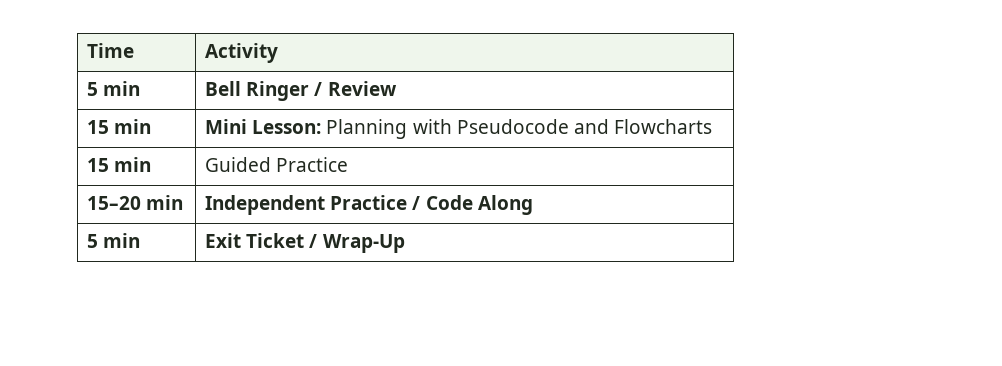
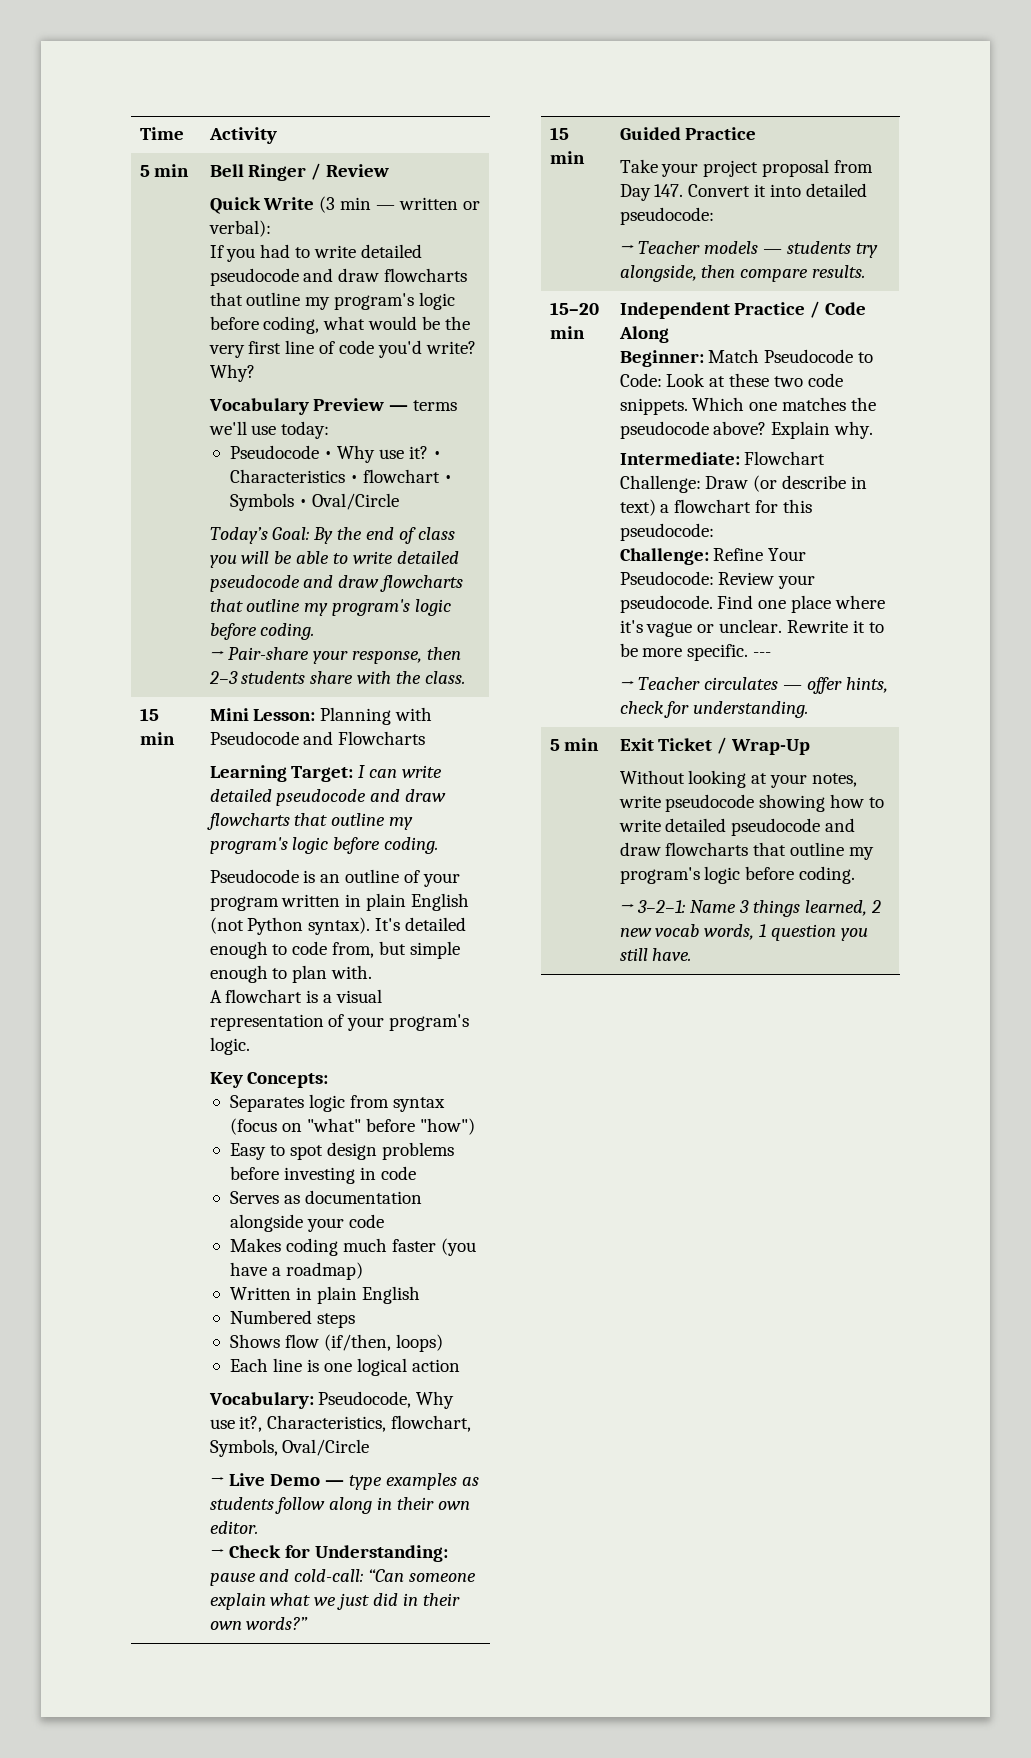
(397, 88) none -> [209,196,481,214] [208,220,271,237] [209,244,423,262] [209,268,468,286] [209,292,456,310] [209,316,471,334] [208,340,477,358] [209,364,255,382] [208,398,458,415] [208,421,330,439] [229,445,441,463] [229,469,452,483] [229,493,399,511] [209,527,456,544] [209,551,460,568] [209,575,464,592] [209,599,452,616] [209,623,315,640] [209,647,462,664] [208,671,466,684] // Quick Write (3 min — written or verbal): // If you had to write detailed pseudocode and draw flowcharts that outline my program's logic before coding, what would be the very first line of code you'd write? Why? // Vocabulary Preview — terms we'll use today: // Pseudocode • Why use it? • Characteristics • flowchart • Symbols • Oval/Circle // Today’s Goal: By the end of class you will be able to write detailed pseudocode and draw flowcharts that outline my program's logic before coding. // → Pair-share your response, then 2–3 students share with the class.
[87,157,152,172] [205,157,349,172] // 15 min | Guided Practice -> [209,765,443,782] [209,789,447,806] [206,813,414,830] [209,837,439,854] [209,869,461,887] [209,893,470,911] [209,917,467,935] [209,941,461,959] [209,965,373,983] [209,989,383,1003] [209,1014,470,1031] [209,1037,250,1055] [209,1072,329,1088] [229,1094,445,1112] [229,1118,475,1135] [229,1142,454,1160] [229,1166,416,1184] [229,1190,422,1204] [229,1214,384,1232] [229,1238,476,1256] [229,1262,363,1280] [229,1286,420,1304] [229,1310,355,1328] [229,1334,443,1352] [229,1358,460,1376] [208,1391,455,1409] [209,1415,472,1432] [209,1439,370,1457] [209,1473,480,1490] [209,1497,471,1514] [209,1521,258,1534] [209,1545,449,1562] [209,1569,477,1586] [209,1593,461,1610] [209,1617,309,1630] [549,127,569,140] [549,151,585,164] [619,127,757,140] [619,159,874,177] [619,183,868,201] [619,207,714,225] [619,241,879,258] [619,265,866,282] // Learning Target: I can write detailed pseudocode and draw flowcharts that outline my program's logic before coding. // Pseudocode is an outline of your program written in plain English (not Python syntax). It's detailed enough to code from, but simple enough to plan with. // A flowchart is a visual representation of your program's logic. // Key Concepts: // Separates logic from syntax (focus on "what" before "how") // Easy to spot design problems before investing in code // Serves as documentation alongside your code // Makes coding much faster (you have a roadmap) // Written in plain English // Numbered steps // Shows flow (if/then, loops) // Each line is one logical action // Vocabulary: Pseudocode, Why use it?, Characteristics, flowchart, Symbols, Oval/Circle // → Live Demo — type examples as students follow along in their own editor. // → Check for Understanding: pause and cold-call: “Can someone explain what we just did in their own words?” // 15 min | Guided Practice // Take your project proposal from Day 147. Convert it into detailed pseudocode: // → Teacher models — students try alongside, then compare results.
(533, 205) none -> [619,349,874,367] [619,373,844,387] [619,397,877,415] [619,421,874,439] [619,451,826,465] [619,475,868,493] [619,499,813,516] [619,523,714,541] [619,548,807,565] [619,571,816,589] [619,595,886,613] [619,619,885,637] [619,643,772,661] [619,677,889,694] [619,701,809,718] // Beginner: Match Pseudocode to Code: Look at these two code snippets. Which one matches the pseudocode above? Explain why. // Intermediate: Flowchart Challenge: Draw (or describe in text) a flowchart for this pseudocode: // Challenge: Refine Your Pseudocode: Review your pseudocode. Find one place where it's vague or unclear. Rewrite it to be more specific. --- // → Teacher circulates — offer hints, check for understanding.
(405, 243) none -> [619,770,858,788] [618,794,885,812] [618,818,856,836] [619,842,875,860] [619,866,856,884] [619,900,882,917] [619,924,869,941] [619,948,692,961] // Without looking at your notes, write pseudocode showing how to write detailed pseudocode and draw flowcharts that outline my program's logic before coding. // → 3–2–1: Name 3 things learned, 2 new vocab words, 1 question you still have.

